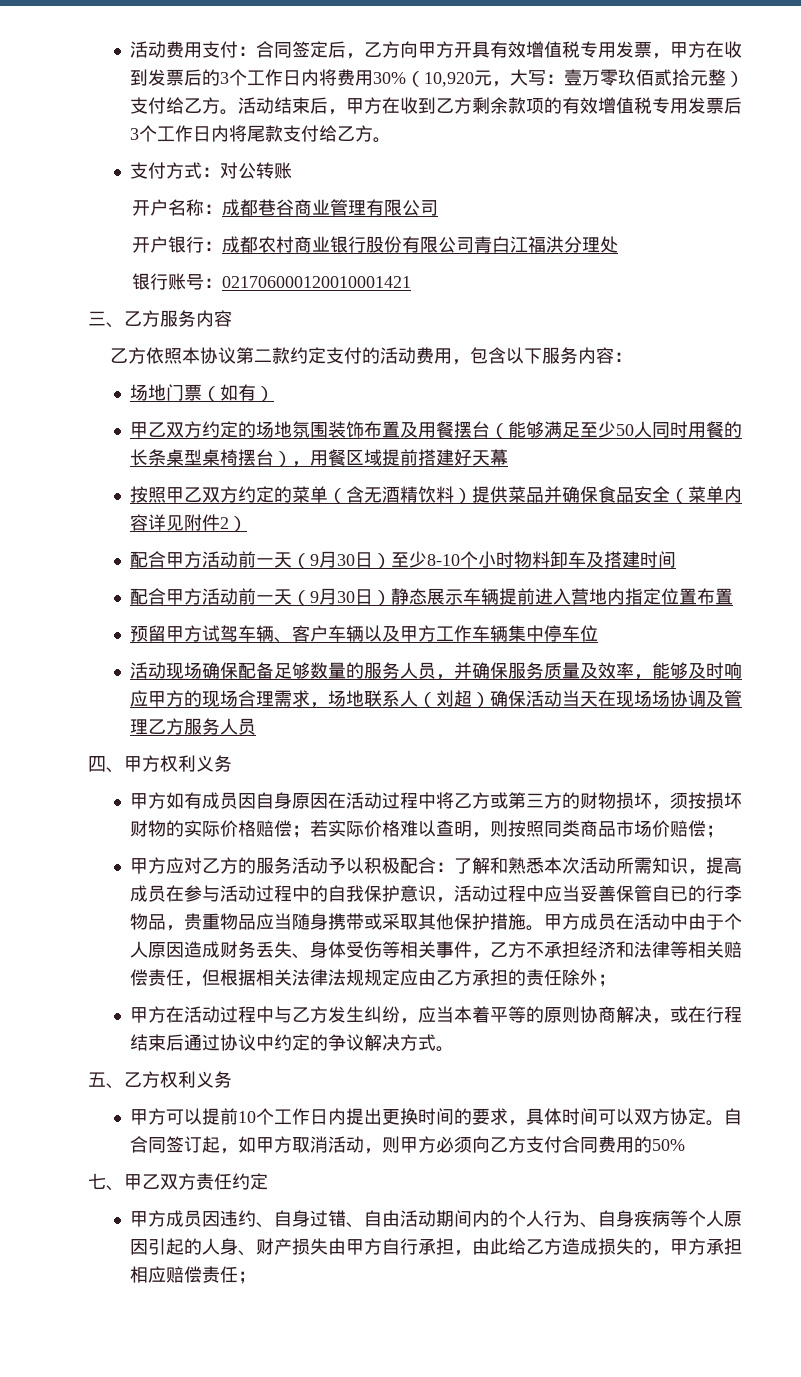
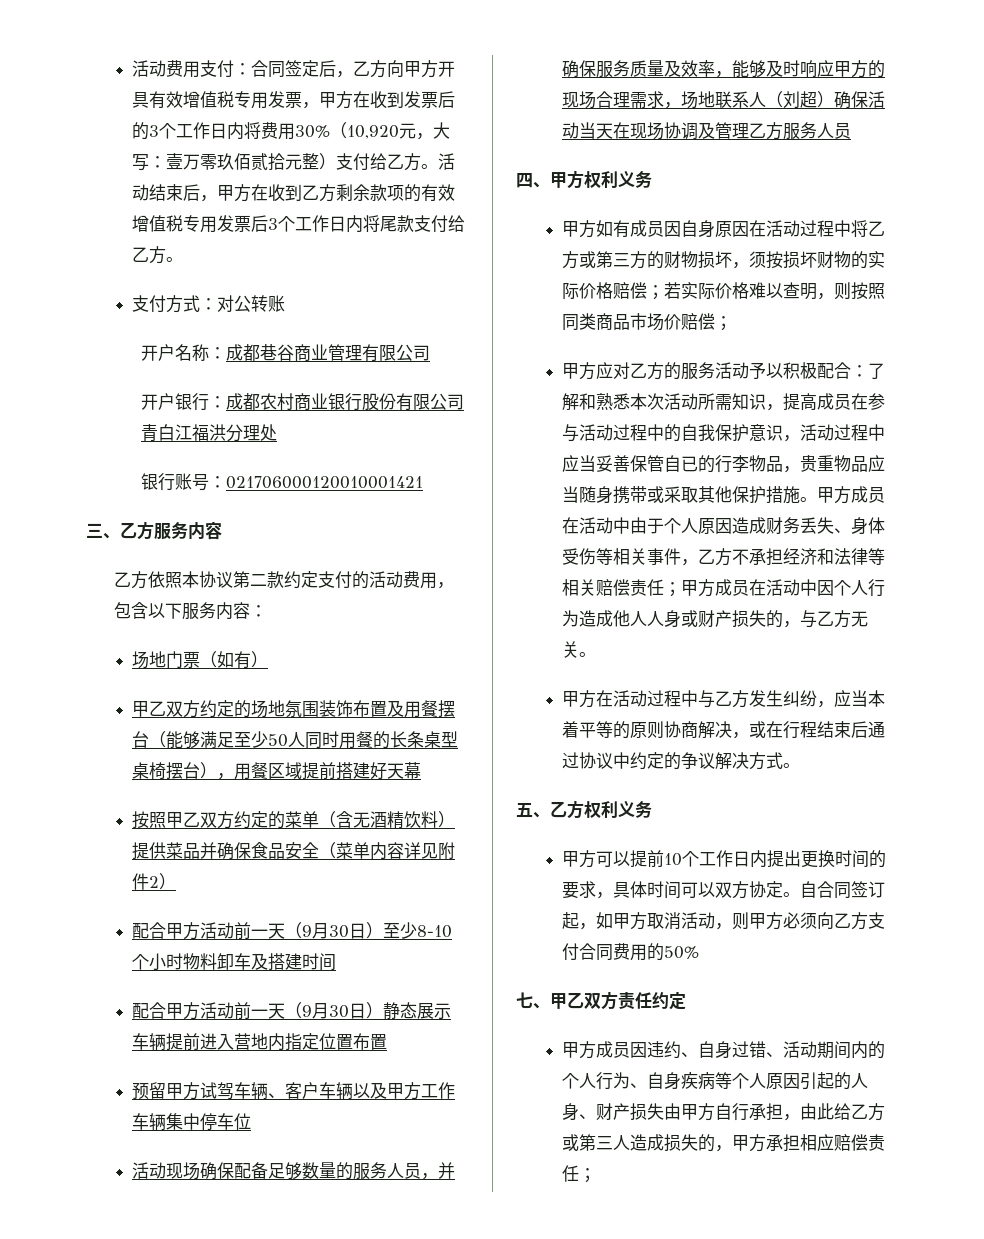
[651,690,670,707] 场 -> (665, 131) none
[183,969,616,987] ，但根据相关法律法规规定应由乙方承担的责任除外； -> [664,579,886,597] [562,610,869,628] [562,641,597,658] ；甲方成员在活动中因个人行为造成他人人身或财产损失的，与乙方无关。
[363,1210,400,1227] 自由 -> (784, 1054) none
(562, 1246) none -> [562,1134,631,1151] 或第三人

